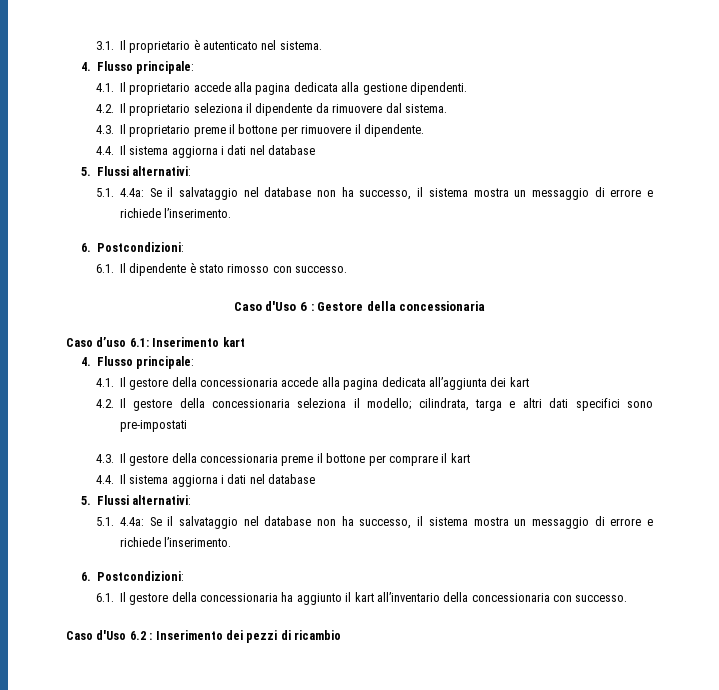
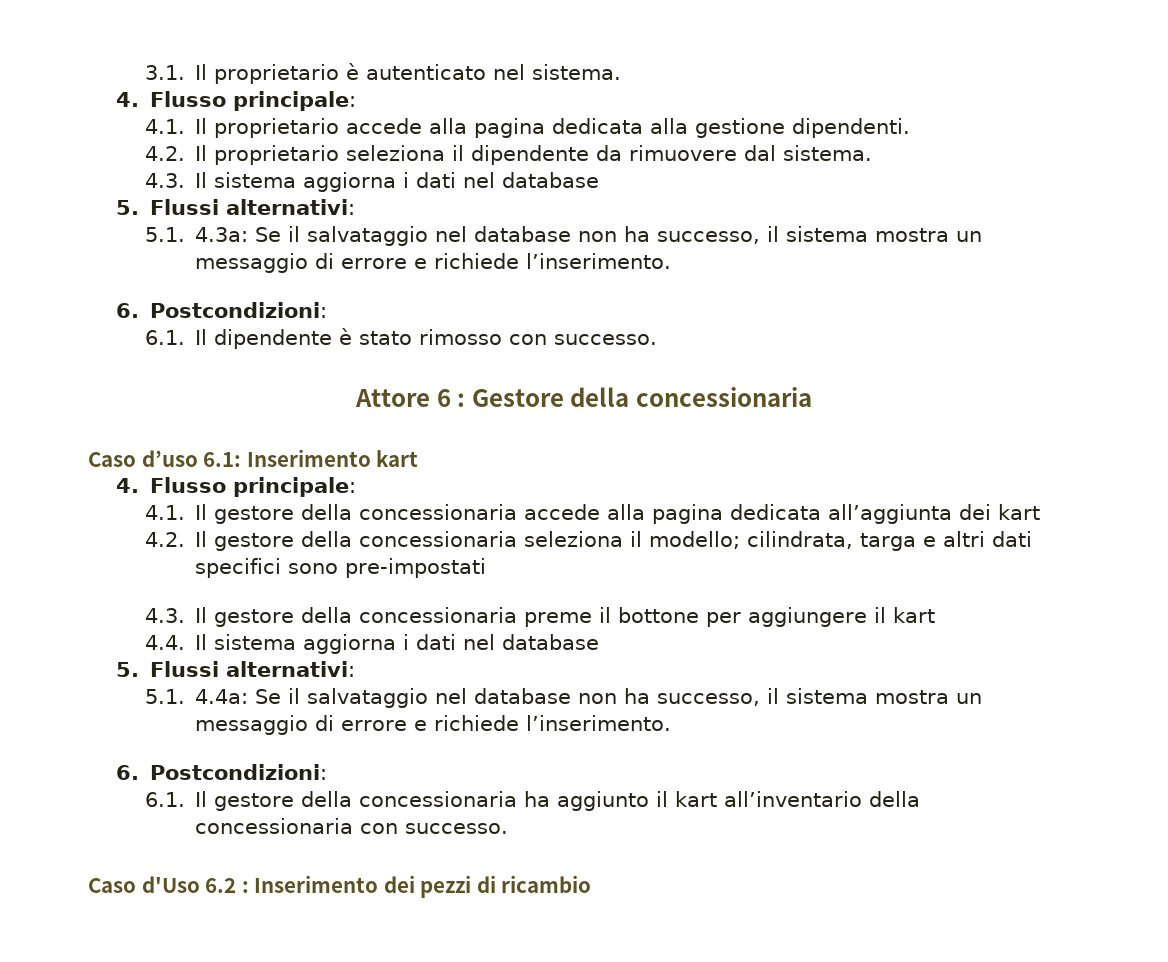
[129,124,424,137] [95,145,126,155] proprietario preme il bottone per rimuovere il dipendente. // 4.4. Il -> (208, 180) none
[119,188,144,197] 4.4a: -> [195,227,249,242] 4.3a:
[233,301,297,311] Caso d'Uso -> [355,389,431,407] Attore
[388,455,438,466] comprare -> [748,607,868,627] aggiungere

